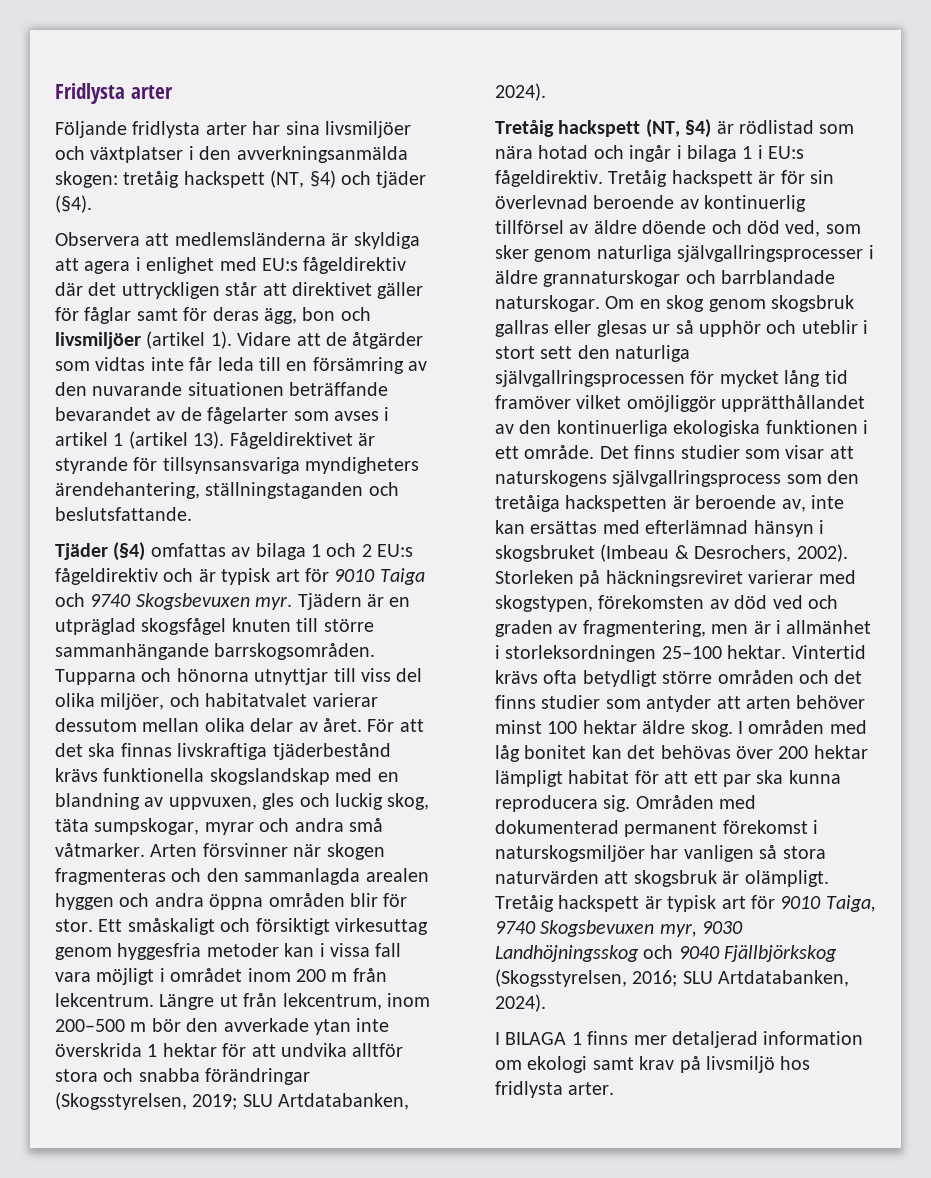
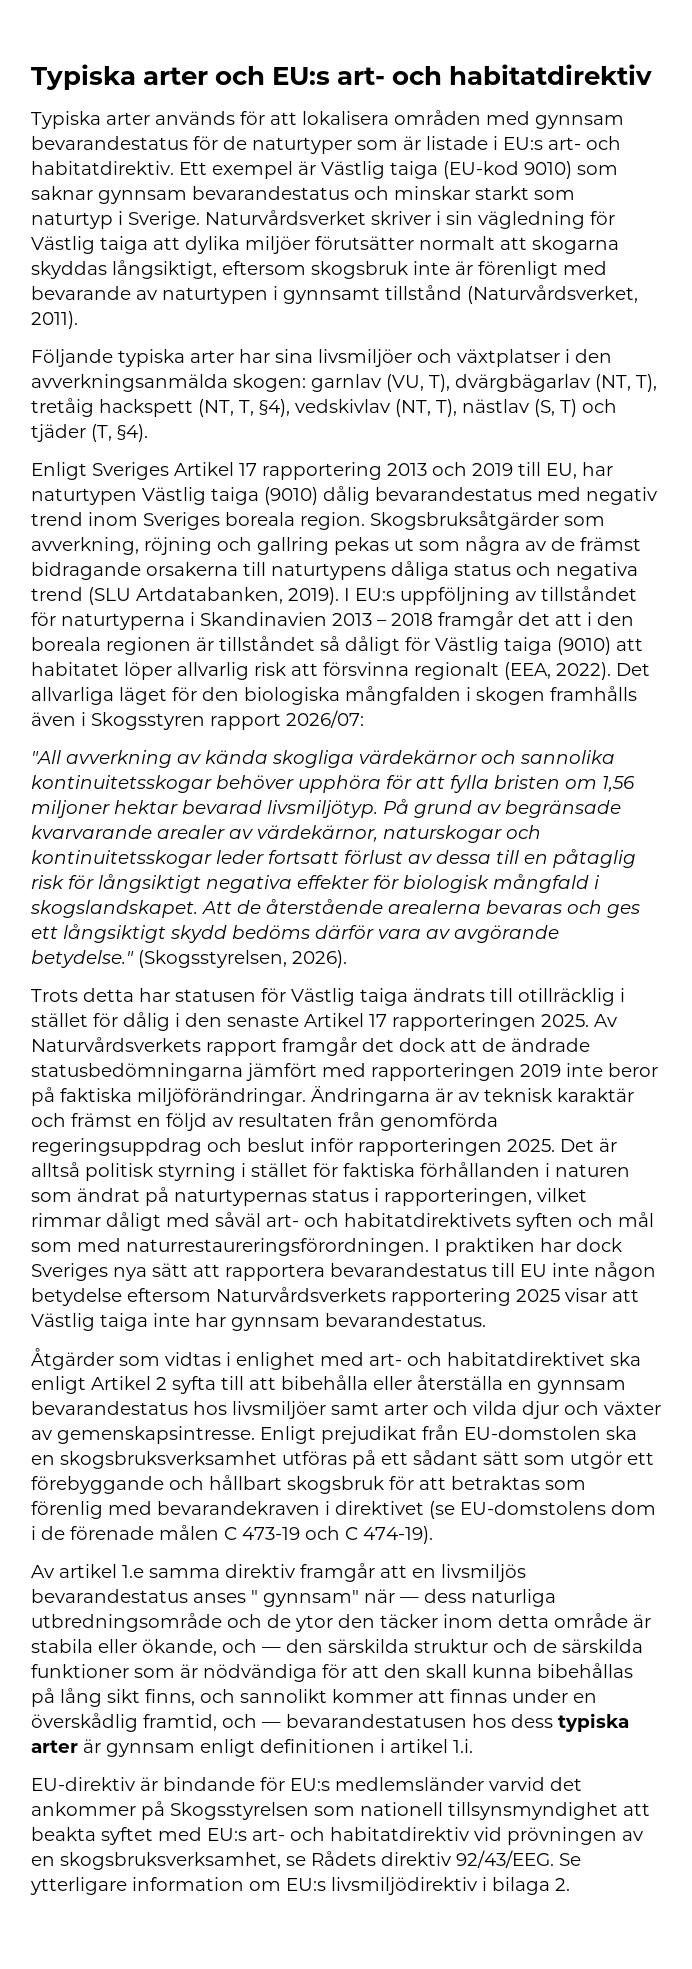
[55,83,173,104] Fridlysta arter -> [31,64,653,90] [31,110,624,129] [31,136,621,154] [31,161,618,179] [31,186,575,204] [31,210,615,229] [31,236,619,254] [31,260,607,279] [31,285,638,304] [31,311,78,329] Typiska arter och EU:s art- och habitatdirektiv // Typiska arter används för att lokalisera områden med gynnsam bevarandestatus för de naturtyper som är listade i EU:s art- och habitatdirektiv. Ett exempel är Västlig taiga (EU-kod 9010) som saknar gynnsam bevarandestatus och minskar starkt som naturtyp i Sverige. Naturvårdsverket skriver i sin vägledning för Västlig taiga att dylika miljöer förutsätter normalt att skogarna skyddas långsiktigt, eftersom skogsbruk inte är förenligt med bevarande av naturtypen i gynnsamt tillstånd (Naturvårdsverket, 2011).
[132,121,201,138] fridlysta -> [118,349,185,367] typiska
[123,170,427,188] [55,195,92,213] [55,232,420,249] [55,257,407,274] [55,282,424,299] [55,307,371,324] [55,331,424,349] [55,357,428,374] [55,382,389,396] [55,407,390,424] [55,431,375,449] [55,457,420,474] [55,482,399,499] [55,507,192,521] [55,542,414,561] [55,568,425,585] [55,593,411,610] [55,618,374,635] [55,643,376,660] [55,668,423,685] [55,693,378,710] [55,718,424,732] [55,743,391,760] [55,768,399,785] [55,793,430,810] [55,818,383,835] [55,843,385,860] [55,868,429,885] [55,893,408,910] [55,918,428,935] [55,943,402,960] [55,968,387,985] [55,993,430,1010] [55,1018,390,1035] [55,1043,404,1057] [55,1068,311,1085] [55,1092,410,1110] [495,83,546,101] [495,119,855,138] [495,145,805,162] [495,170,834,187] [495,195,807,212] [495,220,861,237] [495,245,874,262] [495,270,836,287] [495,295,854,312] [495,320,869,337] [495,345,691,362] [495,370,848,387] [495,395,866,412] [495,420,868,437] [495,445,854,459] [495,470,860,487] [495,495,844,512] [495,520,824,537] [495,544,848,562] [495,570,856,587] [495,595,838,612] [495,620,872,637] [495,645,866,662] [495,670,863,687] [495,695,866,712] [495,720,867,737] [495,745,868,762] [495,770,841,787] [495,795,757,812] [495,820,819,837] [495,845,826,862] [495,870,829,887] [495,895,876,912] [495,920,744,937] [495,945,838,962] [495,969,850,987] [495,994,546,1012] [495,1031,864,1048] [495,1056,811,1073] [495,1081,615,1098] tretåig hackspett (NT, §4) och tjäder (§4). // Observera att medlemsländerna är skyldiga att agera i enlighet med EU:s fågeldirektiv där det uttryckligen står att direktivet gäller för fåglar samt för deras ägg, bon och livsmiljöer (artikel 1). Vidare att de åtgärder som vidtas inte får leda till en försämring av den nuvarande situationen beträffande bevarandet av de fågelarter som avses i artikel 1 (artikel 13). Fågeldirektivet är styrande för tillsynsansvariga myndigheters ärendehantering, ställningstaganden och beslutsfattande. // Tjäder (§4) omfattas av bilaga 1 och 2 EU:s fågeldirektiv och är typisk art för 9010 Taiga och 9740 Skogsbevuxen myr. Tjädern är en utpräglad skogsfågel knuten till större sammanhängande barrskogsområden. Tupparna och hönorna utnyttjar till viss del olika miljöer, och habitatvalet varierar dessutom mellan olika delar av året. För att det ska finnas livskraftiga tjäderbestånd krävs funktionella skogslandskap med en blandning av uppvuxen, gles och luckig skog, täta sumpskogar, myrar och andra små våtmarker. Arten försvinner när skogen fragmenteras och den sammanlagda arealen hyggen och andra öppna områden blir för stor. Ett småskaligt och försiktigt virkesuttag genom hyggesfria metoder kan i vissa fall vara möjligt i området inom 200 m från lekcentrum. Längre ut från lekcentrum, inom 200–500 m bör den avverkade ytan inte överskrida 1 hektar för att undvika alltför stora och snabba förändringar (Skogsstyrelsen, 2019; SLU Artdatabanken, 2024). // Tretåig hackspett (NT, §4) är rödlistad som nära hotad och ingår i bilaga 1 i EU:s fågeldirektiv. Tretåig hackspett är för sin överlevnad beroende av kontinuerlig tillförsel av äldre döende och död ved, som sker genom naturliga självgallringsprocesser i äldre grannaturskogar och barrblandade naturskogar. Om en skog genom skogsbruk gallras eller glesas ur så upphör och uteblir i stort sett den naturliga självgallringsprocessen för mycket lång tid framöver vilket omöjliggör upprätthållandet av den kontinuerliga ekologiska funktionen i ett område. Det finns studier som visar att naturskogens självgallringsprocess som den tretåiga hackspetten är beroende av, inte kan ersättas med efterlämnad hänsyn i skogsbruket (Imbeau & Desrochers, 2002). Storleken på häckningsreviret varierar med skogstypen, förekomsten av död ved och graden av fragmentering, men är i allmänhet i storleksordningen 25–100 hektar. Vintertid krävs ofta betydligt större områden och det finns studier som antyder att arten behöver minst 100 hektar äldre skog. I områden med låg bonitet kan det behövas över 200 hektar lämpligt habitat för att ett par ska kunna reproducera sig. Områden med dokumenterad permanent förekomst i naturskogsmiljöer har vanligen så stora naturvärden att skogsbruk är olämpligt. Tretåig hackspett är typisk art för 9010 Taiga, 9740 Skogsbevuxen myr, 9030 Landhöjningsskog och 9040 Fjällbjörkskog (Skogsstyrelsen, 2016; SLU Artdatabanken, 2024). // I BILAGA 1 finns mer detaljerad information om ekologi samt krav på livsmiljö hos fridlysta arter. -> [311,374,657,392] [31,398,617,417] [31,424,148,442] [31,462,613,480] [31,486,657,505] [31,511,605,530] [31,536,641,555] [31,561,638,580] [31,586,637,605] [31,611,634,630] [31,636,643,655] [31,662,650,680] [31,686,637,705] [31,710,364,730] [31,750,615,768] [31,775,635,793] [31,799,621,818] [31,825,541,843] [31,849,636,868] [31,874,600,893] [30,899,640,918] [31,924,559,943] [31,950,347,968] [31,988,625,1006] [31,1012,617,1031] [31,1037,590,1056] [31,1063,658,1081] [31,1086,634,1106] [31,1112,498,1131] [31,1138,617,1156] [31,1162,630,1181] [31,1187,587,1206] [31,1212,654,1231] [31,1238,622,1256] [31,1262,656,1281] [31,1287,639,1306] [31,1313,486,1331] [31,1348,641,1370] [31,1375,626,1394] [31,1401,661,1419] [31,1425,637,1444] [31,1450,654,1469] [31,1475,586,1494] [31,1501,656,1519] [31,1525,433,1544] [31,1563,526,1582] [31,1589,556,1607] [31,1613,651,1632] [31,1639,643,1656] [31,1663,633,1682] [31,1688,597,1707] [31,1713,629,1732] [31,1739,473,1757] [31,1777,582,1791] [31,1801,650,1820] [31,1827,643,1845] [31,1850,581,1870] [30,1877,570,1895] garnlav (VU, T), dvärgbägarlav (NT, T), tretåig hackspett (NT, T, §4), vedskivlav (NT, T), nästlav (S, T) och tjäder (T, §4). // Enligt Sveriges Artikel 17 rapportering 2013 och 2019 till EU, har naturtypen Västlig taiga (9010) dålig bevarandestatus med negativ trend inom Sveriges boreala region. Skogsbruksåtgärder som avverkning, röjning och gallring pekas ut som några av de främst bidragande orsakerna till naturtypens dåliga status och negativa trend (SLU Artdatabanken, 2019). I EU:s uppföljning av tillståndet för naturtyperna i Skandinavien 2013 – 2018 framgår det att i den boreala regionen är tillståndet så dåligt för Västlig taiga (9010) att habitatet löper allvarlig risk att försvinna regionalt (EEA, 2022). Det allvarliga läget för den biologiska mångfalden i skogen framhålls även i Skogsstyren rapport 2026/07: // "All avverkning av kända skogliga värdekärnor och sannolika kontinuitetsskogar behöver upphöra för att fylla bristen om 1,56 miljoner hektar bevarad livsmiljötyp. På grund av begränsade kvarvarande arealer av värdekärnor, naturskogar och kontinuitetsskogar leder fortsatt förlust av dessa till en påtaglig risk för långsiktigt negativa effekter för biologisk mångfald i skogslandskapet. Att de återstående arealerna bevaras och ges ett långsiktigt skydd bedöms därför vara av avgörande betydelse." (Skogsstyrelsen, 2026). // Trots detta har statusen för Västlig taiga ändrats till otillräcklig i stället för dålig i den senaste Artikel 17 rapporteringen 2025. Av Naturvårdsverkets rapport framgår det dock att de ändrade statusbedömningarna jämfört med rapporteringen 2019 inte beror på faktiska miljöförändringar. Ändringarna är av teknisk karaktär och främst en följd av resultaten från genomförda regeringsuppdrag och beslut inför rapporteringen 2025. Det är alltså politisk styrning i stället för faktiska förhållanden i naturen som ändrat på naturtypernas status i rapporteringen, vilket rimmar dåligt med såväl art- och habitatdirektivets syften och mål som med naturrestaureringsförordningen. I praktiken har dock Sveriges nya sätt att rapportera bevarandestatus till EU inte någon betydelse eftersom Naturvårdsverkets rapportering 2025 visar att Västlig taiga inte har gynnsam bevarandestatus. // Åtgärder som vidtas i enlighet med art- och habitatdirektivet ska enligt Artikel 2 syfta till att bibehålla eller återställa en gynnsam bevarandestatus hos livsmiljöer samt arter och vilda djur och växter av gemenskapsintresse. Enligt prejudikat från EU-domstolen ska en skogsbruksverksamhet utföras på ett sådant sätt som utgör ett förebyggande och hållbart skogsbruk för att betraktas som förenlig med bevarandekraven i direktivet (se EU-domstolens dom i de förenade målen C 473-19 och C 474-19). // Av artikel 1.e samma direktiv framgår att en livsmiljös bevarandestatus anses " gynnsam" när — dess naturliga utbredningsområde och de ytor den täcker inom detta område är stabila eller ökande, och — den särskilda struktur och de särskilda funktioner som är nödvändiga för att den skall kunna bibehållas på lång sikt finns, och sannolikt kommer att finnas under en överskådlig framtid, och — bevarandestatusen hos dess typiska arter är gynnsam enligt definitionen i artikel 1.i. // EU-direktiv är bindande för EU:s medlemsländer varvid det ankommer på Skogsstyrelsen som nationell tillsynsmyndighet att beakta syftet med EU:s art- och habitatdirektiv vid prövningen av en skogsbruksverksamhet, se Rådets direktiv 92/43/EEG. Se ytterligare information om EU:s livsmiljödirektiv i bilaga 2.

